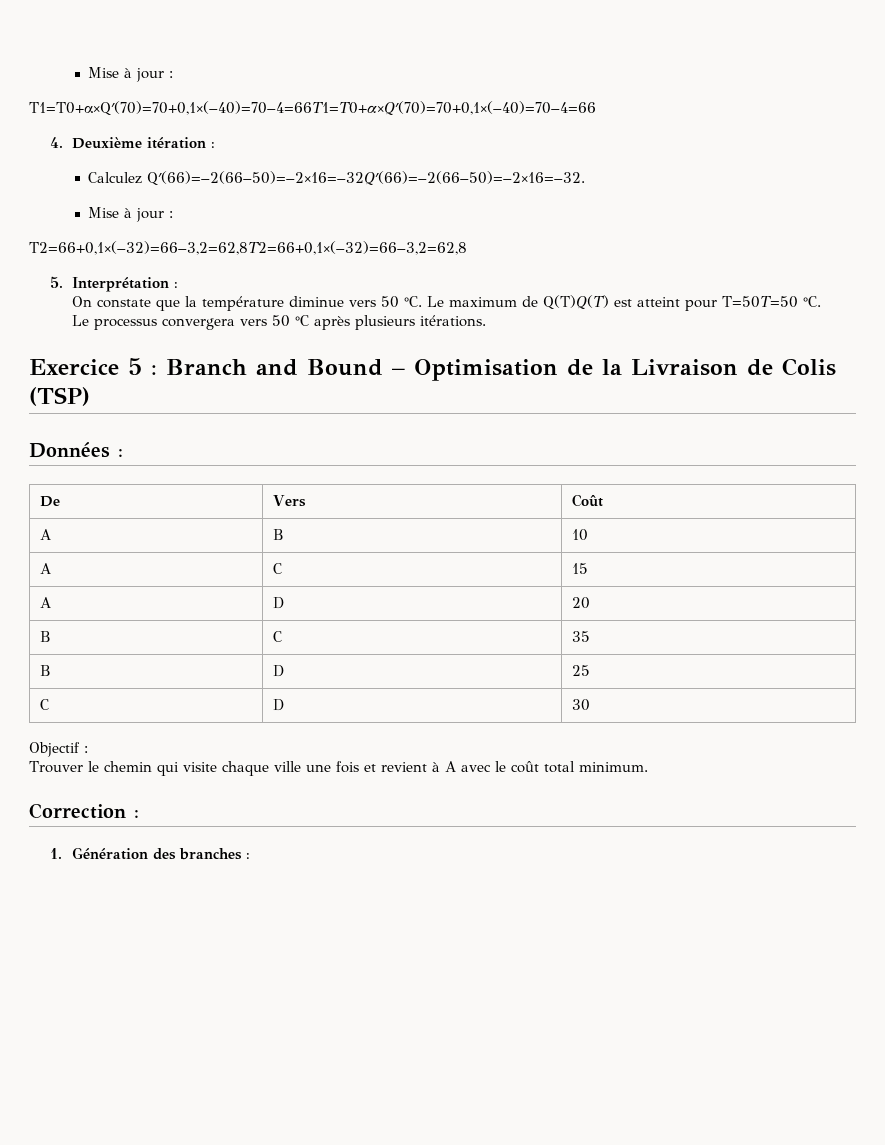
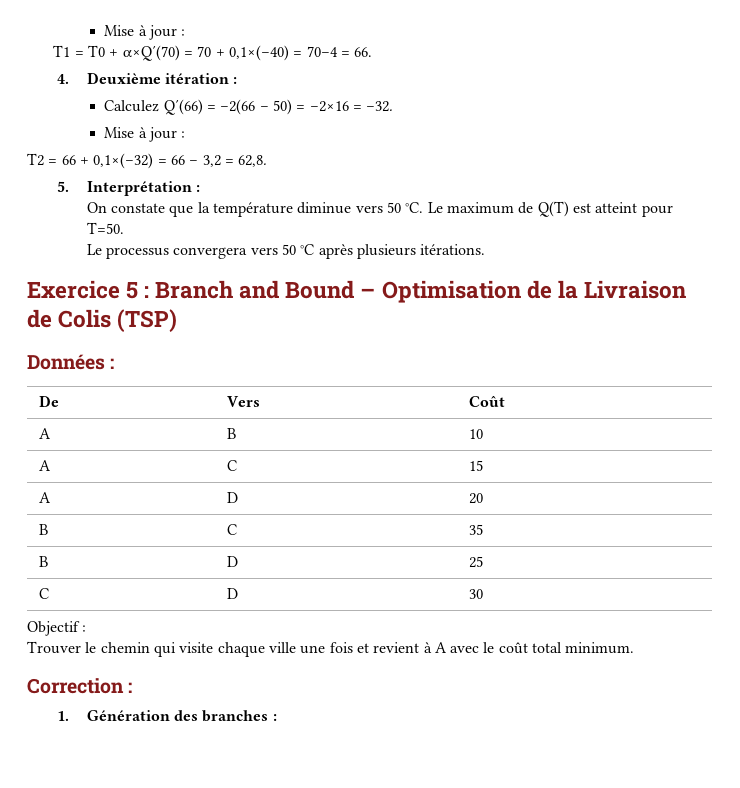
[88,67,174,82] [29,101,596,116] Mise à jour : // T1=T0+α×Q′(70)=70+0,1×(−40)=70−4=66T1=T0+α×Q′(70)=70+0,1×(−40)=70−4=66 -> [104,25,186,40] [53,45,373,61] Mise à jour : // T1 = T0 + α×Q′(70) = 70 + 0,1×(−40) = 70−4 = 66.
[147,171,586,186] [88,207,174,222] [29,241,467,255] Q′(66)=−2(66−50)=−2×16=−32Q′(66)=−2(66−50)=−2×16=−32. // Mise à jour : // T2=66+0,1×(−32)=66−3,2=62,8T2=66+0,1×(−32)=66−3,2=62,8 -> [163,99,394,115] [104,127,186,142] [27,153,268,169] Q′(66) = −2(66 − 50) = −2×16 = −32. // Mise à jour : // T2 = 66 + 0,1×(−32) = 66 − 3,2 = 62,8.
[542,295,609,310] Q(T)Q(T) -> [537,201,569,217] Q(T)
[721,296,821,308] T=50T=50 °C. -> [86,222,124,234] T=50.

